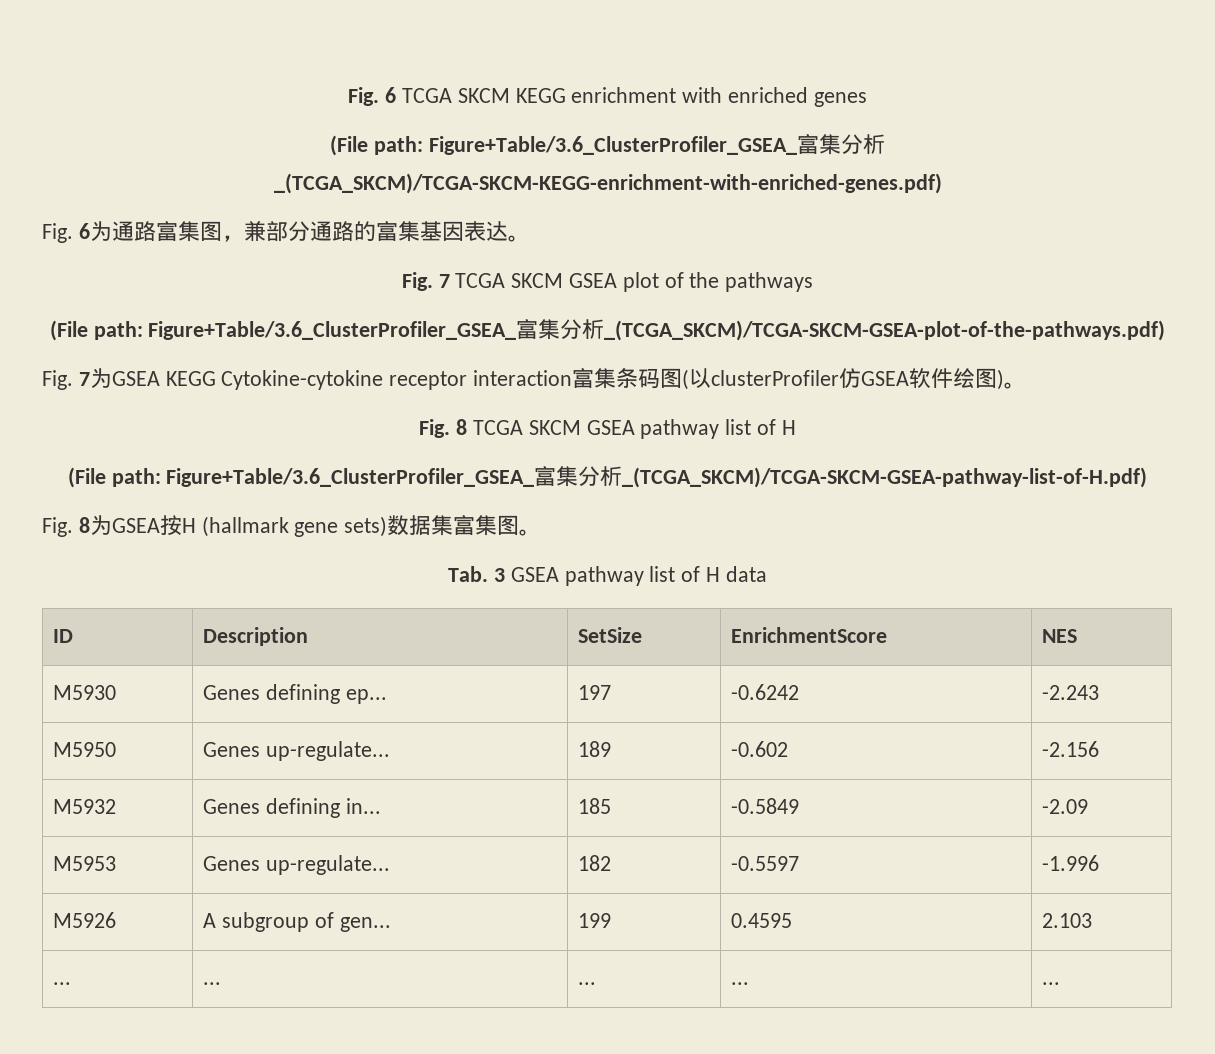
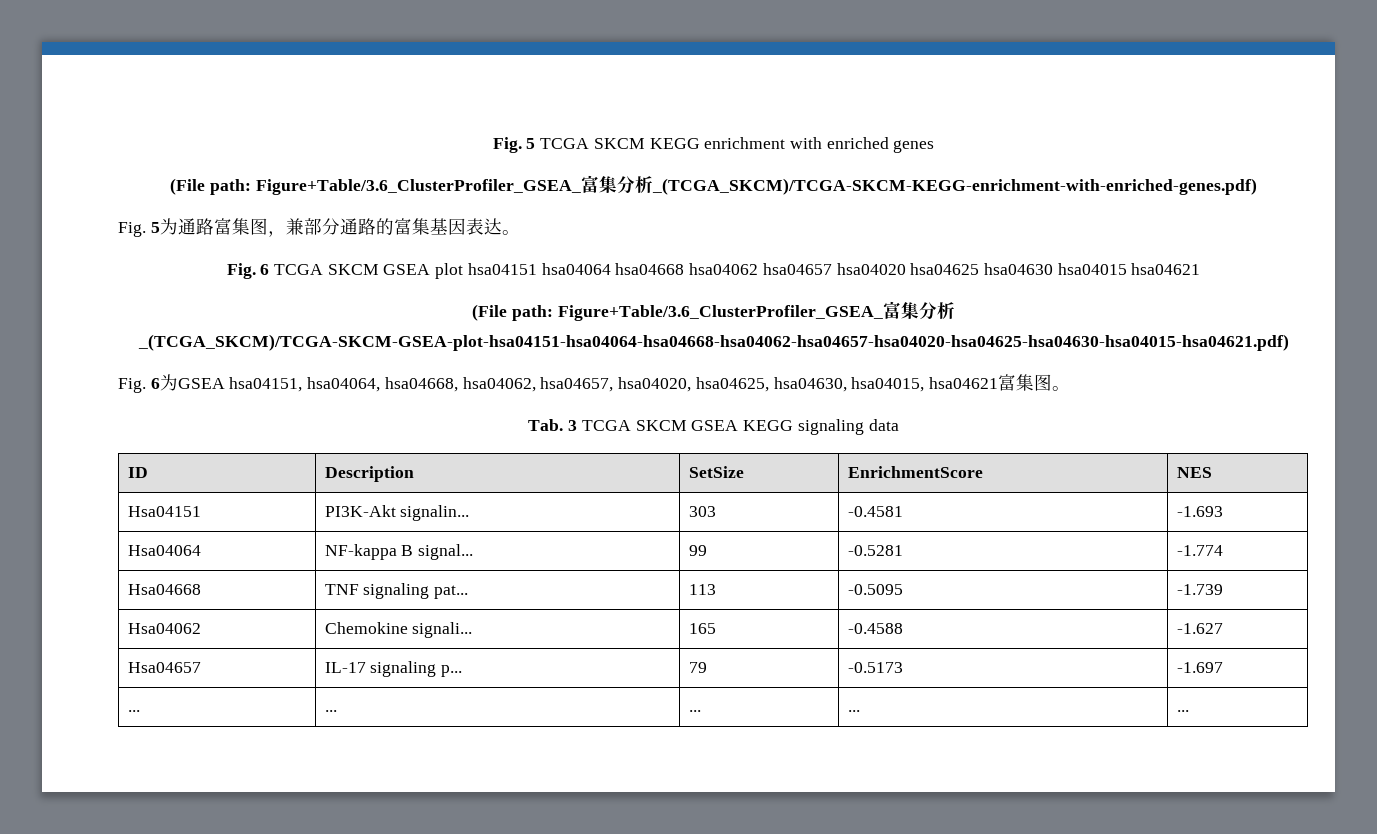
[348,87,397,106] Fig. 6 -> [492,137,536,153] Fig. 5
[78,223,90,239] 6 -> [150,222,160,233] 5
[438,274,450,288] 7 -> [260,264,270,275] 6
[664,272,814,292] [49,319,1166,341] [42,368,1027,390] [419,419,796,439] [67,466,1148,488] [42,515,454,537] of the pathways // (File path: Figure+Table/3.6_ClusterProfiler_GSEA_富集分析_(TCGA_SKCM)/TCGA-SKCM-GSEA-plot-of-the-pathways.pdf) // Fig. 7为GSEA KEGG Cytokine-cytokine receptor interaction富集条码图(以clusterProfiler仿GSEA软件绘图)。 // Fig. 8 TCGA SKCM GSEA pathway list of H // (File path: Figure+Table/3.6_ClusterProfiler_GSEA_富集分析_(TCGA_SKCM)/TCGA-SKCM-GSEA-pathway-list-of-H.pdf) // Fig. 8为GSEA按H (hallmark gene sets)数据集 -> [467,263,1201,275] [472,301,955,321] [137,334,1289,351] [118,374,998,393] hsa04151 hsa04064 hsa04668 hsa04062 hsa04657 hsa04020 hsa04625 hsa04630 hsa04015 hsa04621 // (File path: Figure+Table/3.6_ClusterProfiler_GSEA_富集分析_(TCGA_SKCM)/TCGA-SKCM-GSEA-plot-hsa04151-hsa04064-hsa04668-hsa04062-hsa04657-hsa04020-hsa04625-hsa04630-hsa04015-hsa04621.pdf) // Fig. 6为GSEA hsa04151, hsa04064, hsa04668, hsa04062, hsa04657, hsa04020, hsa04625, hsa04630, hsa04015, hsa04621
[510,566,721,586] GSEA pathway list of H -> [581,419,864,435] TCGA SKCM GSEA KEGG signaling
[53,685,117,700] [203,684,387,704] [578,685,612,700] [731,684,800,700] [1042,685,1100,700] [53,742,117,757] [203,741,391,761] [578,741,612,757] [731,741,789,757] [1042,741,1100,757] [53,799,117,814] [203,798,381,818] [578,798,612,814] [731,798,800,814] [1042,799,1089,814] [53,856,117,871] [203,855,391,875] [578,855,612,871] [731,856,800,871] [1042,855,1100,871] [53,912,117,928] [203,912,391,932] [578,913,612,928] [731,913,793,928] [1042,913,1093,928] M5930 | Genes defining ep... | 197 | -0.6242 | -2.243 // M5950 | Genes up-regulate... | 189 | -0.602 | -2.156 // M5932 | Genes defining in... | 185 | -0.5849 | -2.09 // M5953 | Genes up-regulate... | 182 | -0.5597 | -1.996 // M5926 | A subgroup of gen... | 199 | 0.4595 | 2.103 -> [127,506,201,517] [324,505,470,521] [688,506,716,517] [847,506,903,517] [1176,506,1223,517] [127,545,201,556] [324,544,474,560] [688,545,707,556] [847,545,903,556] [1176,545,1223,556] [127,584,201,595] [324,583,469,599] [688,584,716,595] [847,584,903,595] [1176,584,1223,595] [127,623,201,634] [324,622,473,638] [688,623,716,634] [847,623,903,634] [1176,623,1223,634] [127,662,201,673] [324,661,463,677] [688,662,707,673] [847,662,903,673] [1176,662,1223,673] Hsa04151 | PI3K-Akt signalin... | 303 | -0.4581 | -1.693 // Hsa04064 | NF-kappa B signal... | 99 | -0.5281 | -1.774 // Hsa04668 | TNF signaling pat... | 113 | -0.5095 | -1.739 // Hsa04062 | Chemokine signali... | 165 | -0.4588 | -1.627 // Hsa04657 | IL-17 signaling p... | 79 | -0.5173 | -1.697

